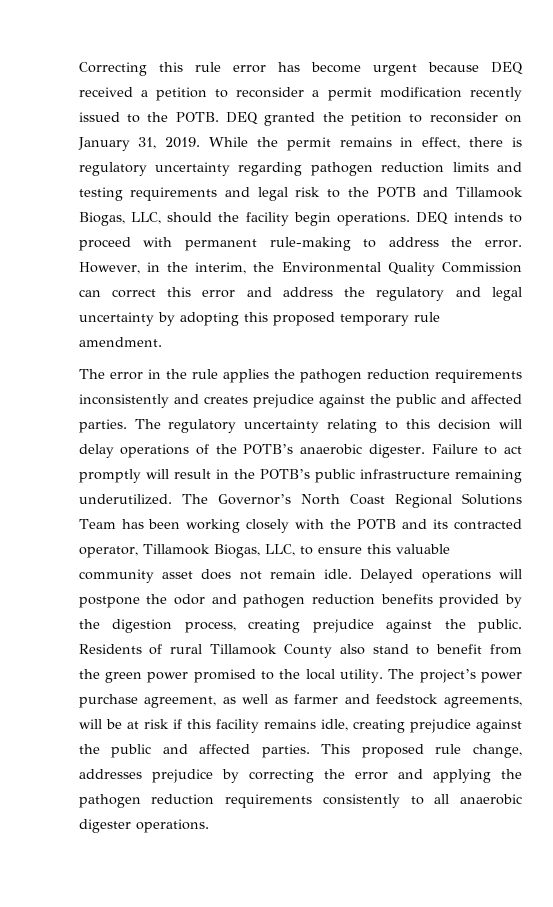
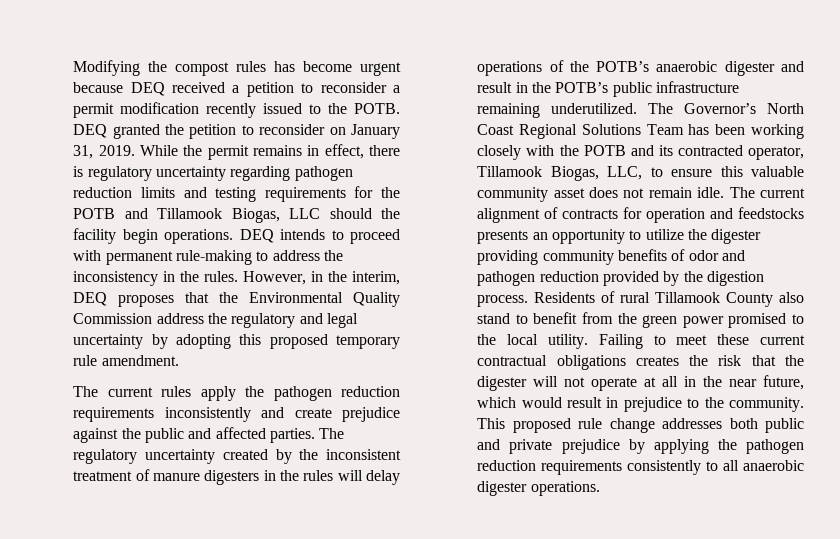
[78,62,266,76] Correcting this rule error -> [73,60,267,76] Modifying the compost rules
[225,187,341,201] and legal risk to -> [354,186,374,198] for
[130,212,161,224] LLC, -> [289,208,321,219] LLC
[485,240,522,248] error. -> [73,271,239,286] inconsistency in the rules.
(247, 268) none -> [73,292,210,307] DEQ proposes that
[78,287,272,298] can correct this error and -> (153, 318) none
[109,369,269,383] error in the rule applies -> [107,386,236,401] current rules apply
[203,396,248,404] creates -> [294,408,332,418] create
[327,419,492,433] relating to this decision -> [222,449,402,464] [73,469,334,485] created by the inconsistent treatment of manure digesters in the rules
[368,444,522,458] [78,469,169,483] digester. Failure to act promptly will -> [724,61,804,76] digester and
[360,569,522,583] [78,594,168,608] Delayed operations will postpone the -> [729,187,805,198] [477,207,804,223] [477,229,762,244] [477,249,686,265] The current alignment of contracts for operation and feedstocks presents an opportunity to utilize the digester providing community benefits of
[380,594,433,604] benefits -> (599, 276) none
[184,619,522,633] process, creating prejudice against the public. -> [477,295,529,307] process.
[388,669,522,683] [78,694,522,708] [78,719,522,733] [78,744,522,758] [78,769,423,783] The project’s power purchase agreement, as well as farmer and feedstock agreements, will be at risk if this facility remains idle, creating prejudice against the public and affected parties. This proposed rule change, addresses prejudice by correcting the error and -> [598,334,805,349] [477,355,804,370] [477,375,804,391] [477,397,804,412] [477,418,804,433] [477,439,645,454] Failing to meet these current contractual obligations creates the risk that the digester will not operate at all in the near future, which would result in prejudice to the community. This proposed rule change addresses both public and private prejudice by

